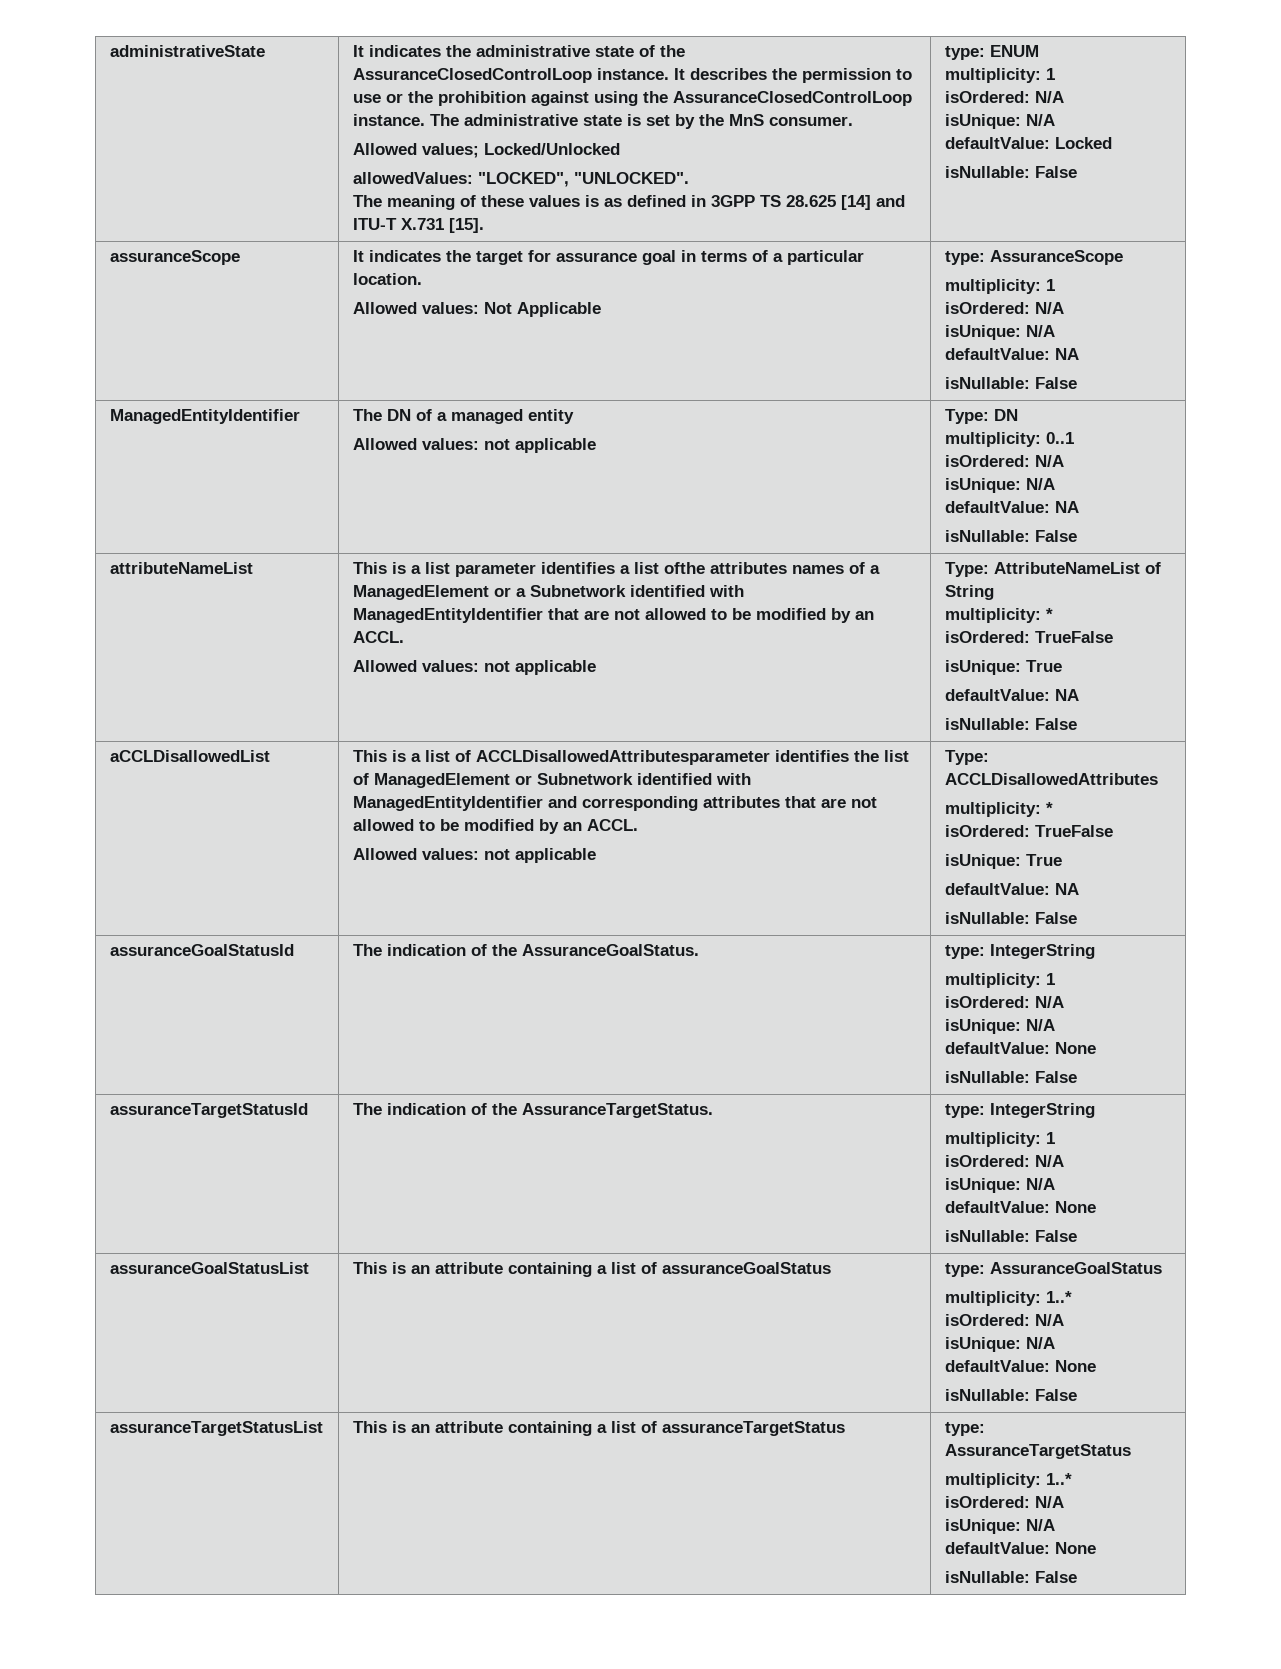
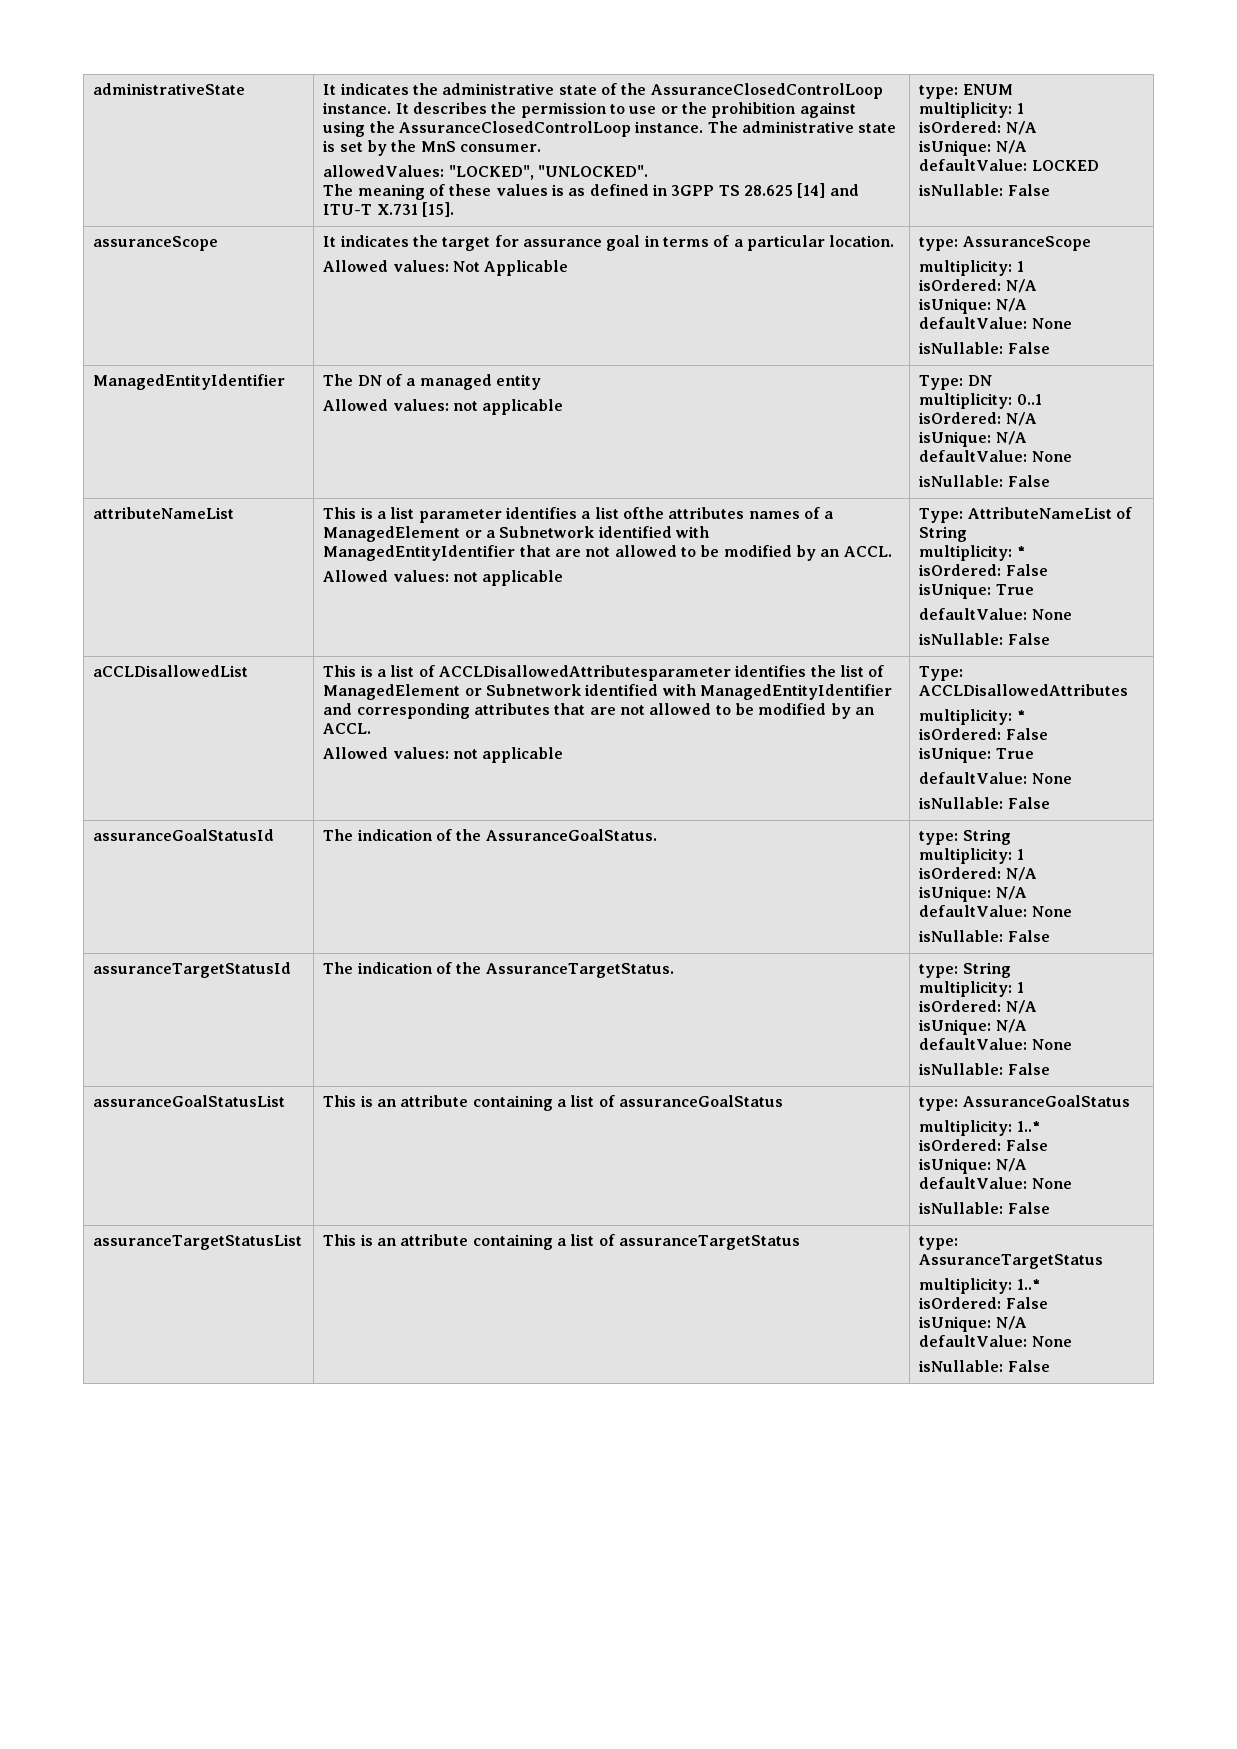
[352,143,620,158] // Allowed values; Locked/Unlocked -> (542, 148) none
[1054,137,1112,149] Locked -> [1031,160,1099,171] LOCKED
[944,348,1079,360] defaultValue: NA -> [919,317,1072,329] defaultValue: None
[944,501,1079,513] defaultValue: NA -> [919,450,1072,462] defaultValue: None
[1034,631,1113,643] [944,660,1062,675] [944,689,1079,701] TrueFalse // isUnique: True // defaultValue: NA -> [1005,564,1048,576] [918,583,1034,599] [919,608,1072,620] False // isUnique: True // defaultValue: None
[1034,825,1113,837] [944,854,1062,869] [944,883,1079,895] TrueFalse // isUnique: True // defaultValue: NA -> [1005,728,1048,740] [918,747,1034,763] [919,772,1072,784] False // isUnique: True // defaultValue: None
[989,944,1095,959] IntegerString -> [962,829,1011,845] String
[989,1103,1095,1118] IntegerString -> [962,962,1011,978] String
[1034,1314,1064,1326] N/A -> [1005,1139,1048,1151] False
[1034,1496,1064,1508] N/A -> [1005,1297,1048,1309] False

